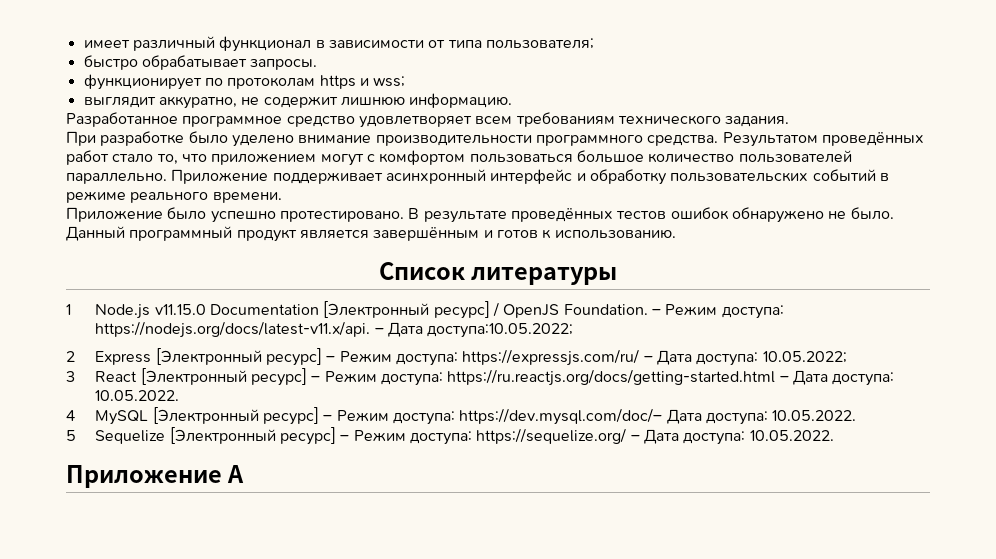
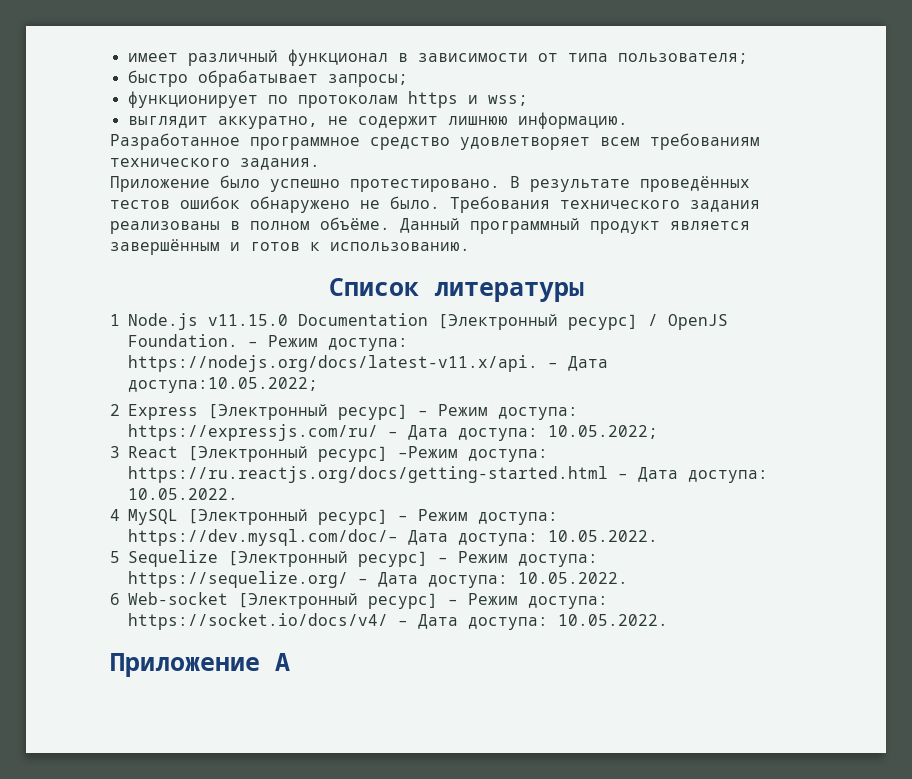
[250,59,318,70] запросы. -> [327,74,408,87] запросы;
[66,131,924,147] [66,150,852,166] [66,169,889,185] [66,191,282,203] // При разработке было уделено внимание производительности программного средства. Результатом проведённых работ стало то, что приложением могут с комфортом пользоваться большое количество пользователей параллельно. Приложение поддерживает асинхронный интерфейс и обработку пользовательских событий в режиме реального времени. -> (320, 164) none
(894, 213) none -> [450,196,760,213] [110,217,390,234] Требования технического задания реализованы в полном объёме.
[311,371,377,383] – Режим -> [398,446,459,458] –Режим
(834, 435) none -> [110,592,609,609] [128,613,669,630] // 6 Web-socket [Электронный ресурс] – Режим доступа: https://socket.io/docs/v4/ – Дата доступа: 10.05.2022.

